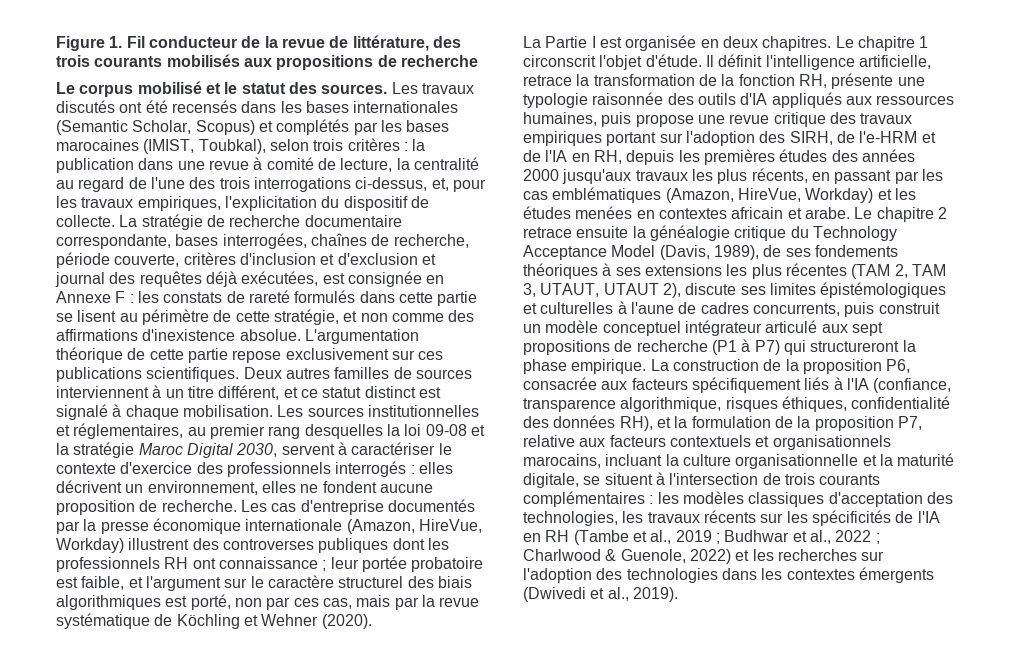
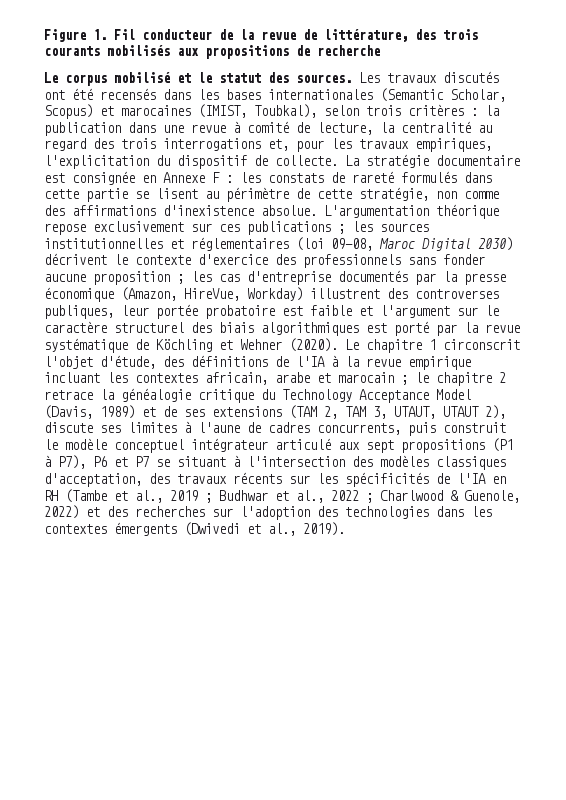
[276,119,450,135] complétés par les bases -> (114, 111) none
[128,177,185,189] de l'une -> (86, 144) none
[355,177,428,191] ci-dessus, -> (261, 144) none
[206,215,402,227] [56,233,469,249] [56,252,436,268] [55,271,319,287] de recherche documentaire correspondante, bases interrogées, chaînes de recherche, période couverte, critères d'inclusion et d'exclusion et journal des requêtes déjà exécutées, -> [436,155,520,166] documentaire
[343,311,358,322] et -> (429, 194) none
[127,348,228,363] de cette partie -> (499, 211) none
[146,367,472,382] [56,385,441,400] [56,404,479,420] [56,423,485,439] [56,442,436,458] scientifiques. Deux autres familles de sources interviennent à un titre différent, et ce statut distinct est signalé à chaque mobilisation. Les sources institutionnelles et réglementaires, au premier rang desquelles la loi 09-08 et la stratégie Maroc Digital 2030, servent à caractériser -> [338,221,429,234] [44,237,513,251] [44,253,107,265] ; les sources institutionnelles et réglementaires (loi 09-08, Maroc Digital 2030) décrivent
[335,461,453,477] [56,480,433,495] [56,500,267,515] interrogés : elles décrivent un environnement, elles ne fondent aucune proposition de recherche. Les -> [408,254,485,265] [44,271,212,285] sans fonder aucune proposition ; les
[245,519,343,531] internationale -> (114, 294) none
[318,538,449,553] [56,557,327,572] publiques dont les professionnels RH ont connaissance ; -> [44,305,114,319] publiques,
[81,576,125,590] faible, -> [310,305,352,316] faible
[190,594,391,610] porté, non par ces cas, mais -> [394,321,429,336] porté
[523,35,832,51] // La Partie I est organisée en deux chapitres. -> (338, 345) none
[645,54,931,70] [523,73,925,89] [523,92,955,108] [523,112,913,127] [523,131,936,146] [523,149,915,165] [523,168,943,184] [523,187,916,203] [523,206,873,219] d'étude. Il définit l'intelligence artificielle, retrace la transformation de la fonction RH, présente une typologie raisonnée des outils d'IA appliqués aux ressources humaines, puis propose une revue critique des travaux empiriques portant sur l'adoption des SIRH, de l'e-HRM et de l'IA en RH, depuis les premières études des années 2000 jusqu'aux travaux les plus récents, en passant par les cas emblématiques (Amazon, HireVue, Workday) et les études menées en contextes africain et arabe. Le -> [100,355,471,370] [44,372,429,385] d'étude, des définitions de l'IA à la revue empirique incluant les contextes africain, arabe et marocain ; le
[576,226,629,238] ensuite -> (93, 395) none
[713,245,898,260] [523,263,847,279] 1989), de ses fondements théoriques à ses extensions les plus récentes -> [100,405,282,419] 1989) et de ses extensions
[820,282,947,298] [523,302,614,314] épistémologiques et culturelles -> (177, 427) none
[523,324,541,333] un -> [44,439,58,450] le
[614,339,916,355] [523,359,911,374] [523,377,952,393] [523,396,951,412] [523,415,922,431] [523,435,891,450] [523,453,955,469] [523,472,881,488] [523,491,953,507] [523,511,644,526] de recherche (P1 à P7) qui structureront la phase empirique. La construction de la proposition P6, consacrée aux facteurs spécifiquement liés à l'IA (confiance, transparence algorithmique, risques éthiques, confidentialité des données RH), et la formulation de la proposition P7, relative aux facteurs contextuels et organisationnels marocains, incluant la culture organisationnelle et la maturité digitale, se situent à l'intersection de trois courants complémentaires : les modèles classiques d'acceptation des technologies, les -> [492,438,513,452] [44,455,506,470] [44,473,170,487] (P1 à P7), P6 et P7 se situant à l'intersection des modèles classiques d'acceptation, des
[752,549,774,561] les -> [107,506,128,517] des

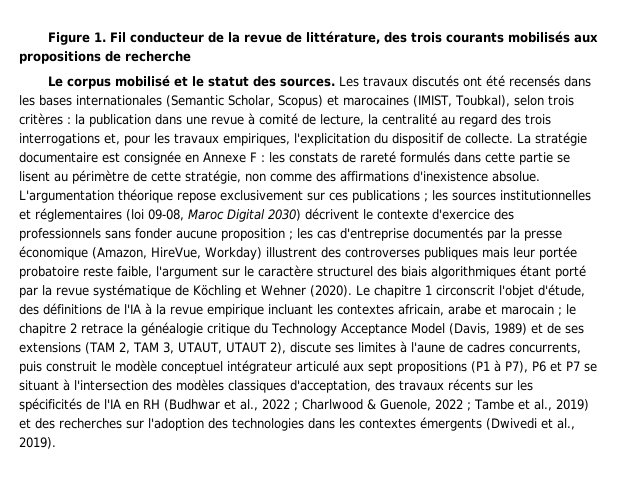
[44,305,114,319] publiques, -> [424,247,509,260] publiques mais
[282,305,373,316] est faible et -> [83,266,152,278] reste faible,
[366,323,387,333] est -> [520,265,551,277] étant
[65,489,268,503] (Tambe et al., 2019 ; Budhwar -> [164,399,220,411] (Budhwar
[44,505,79,519] 2022) -> [435,399,589,411] 2022 ; Tambe et al., 2019)

